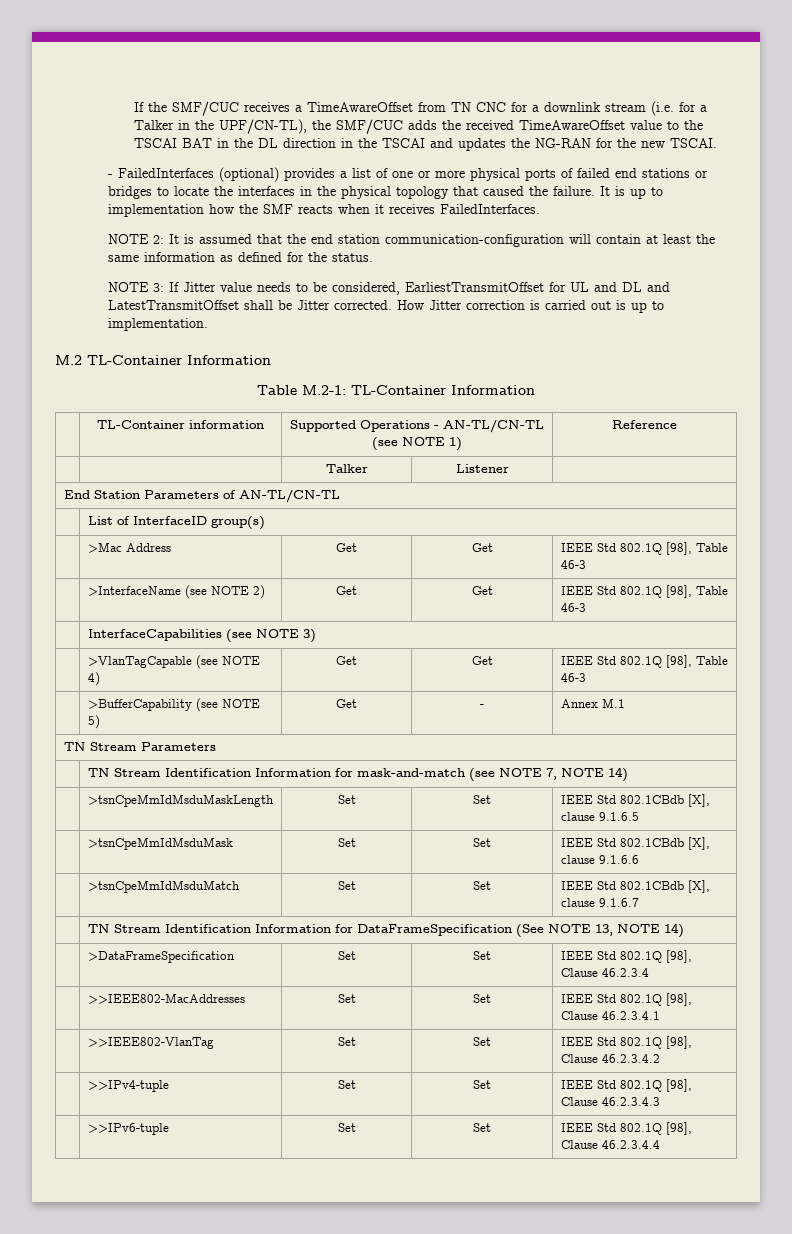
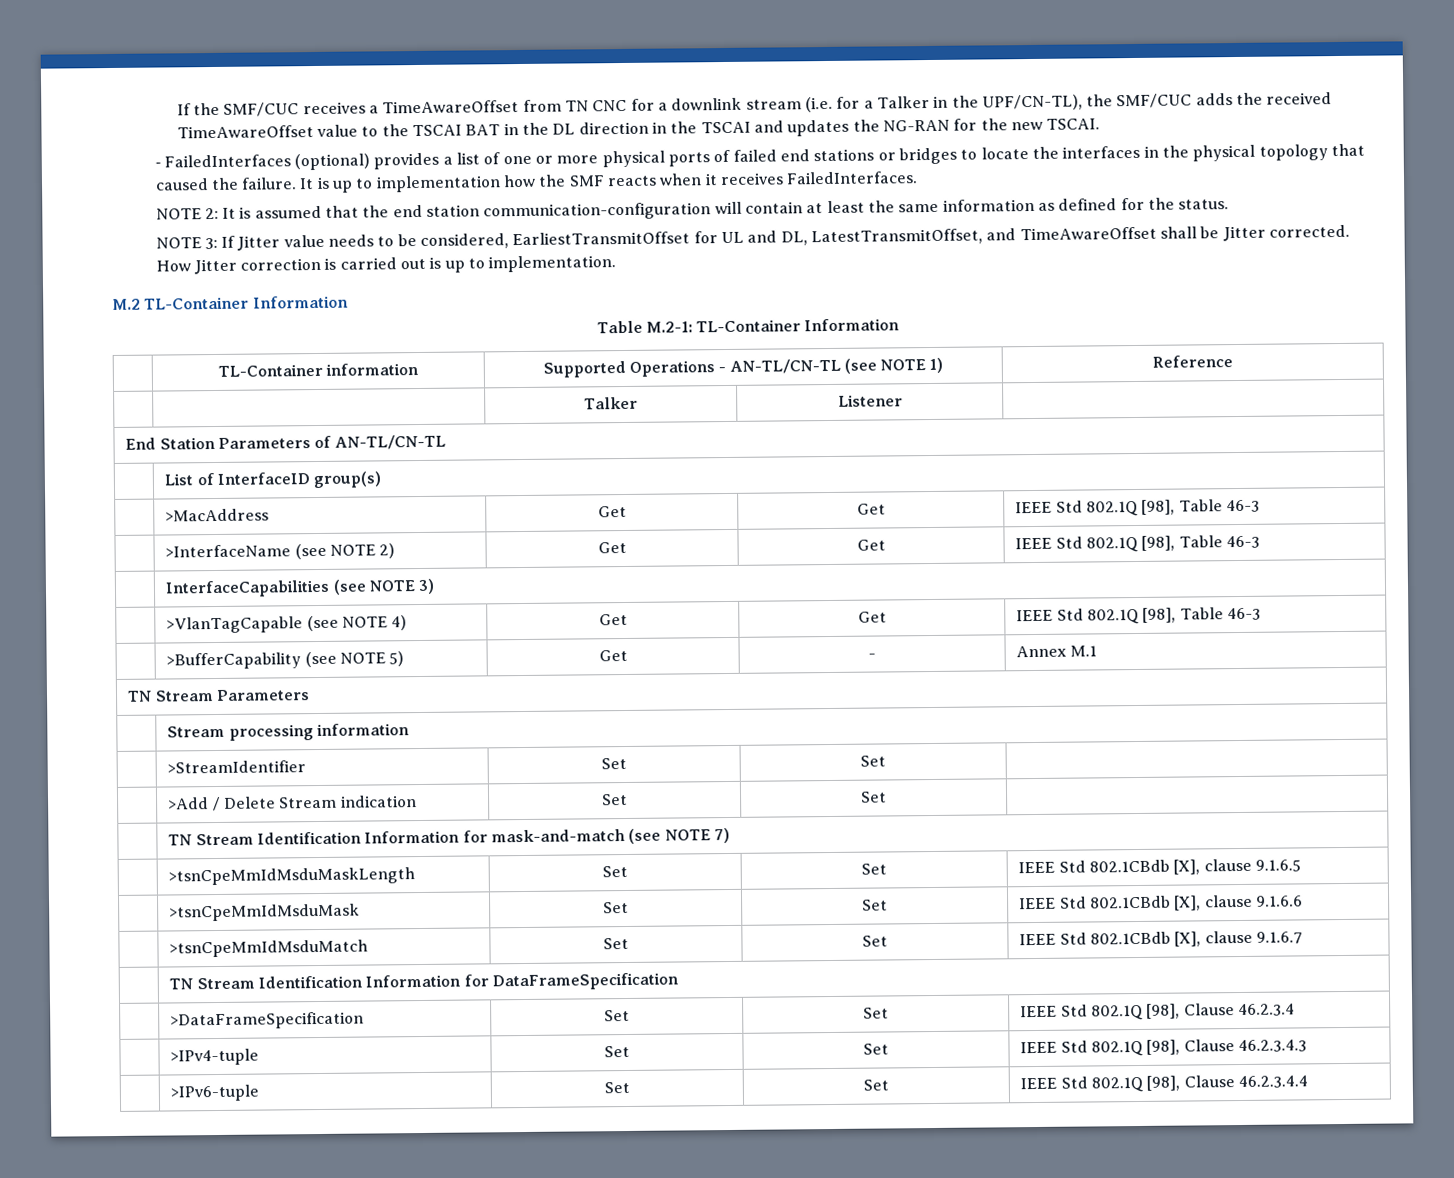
[621,282,670,292] [107,300,239,310] DL and LatestTransmitOffset -> [780,226,1157,246] DL, LatestTransmitOffset, and TimeAwareOffset
[87,542,171,553] >Mac Address -> [165,508,270,522] >MacAddress
(216, 746) none -> [167,723,411,741] [167,760,307,774] [601,757,627,770] [860,755,886,767] [168,795,417,812] [601,793,628,806] [860,791,887,803] // | Stream processing information // | >StreamIdentifier | Set | Set | // | >Add / Delete Stream indication | Set | Set |
[545,767,628,782] 7, NOTE 14) -> [714,827,731,844] 7)
[515,923,684,938] (See NOTE 13, NOTE 14) -> (680, 981) none
[87,993,245,1004] [337,994,356,1003] [473,994,491,1003] [560,993,692,1006] [560,1011,660,1020] [87,1037,214,1049] [337,1037,356,1046] [473,1037,491,1046] [560,1036,692,1049] [560,1054,660,1063] [87,1080,169,1092] >>IEEE802-MacAddresses | Set | Set | IEEE Std 802.1Q [98], Clause 46.2.3.4.1 // | >>IEEE802-VlanTag | Set | Set | IEEE Std 802.1Q [98], Clause 46.2.3.4.2 // | >>IPv4-tuple -> [170,1048,260,1066] >IPv4-tuple
[87,1123,169,1135] >>IPv6-tuple -> [170,1084,260,1102] >IPv6-tuple

